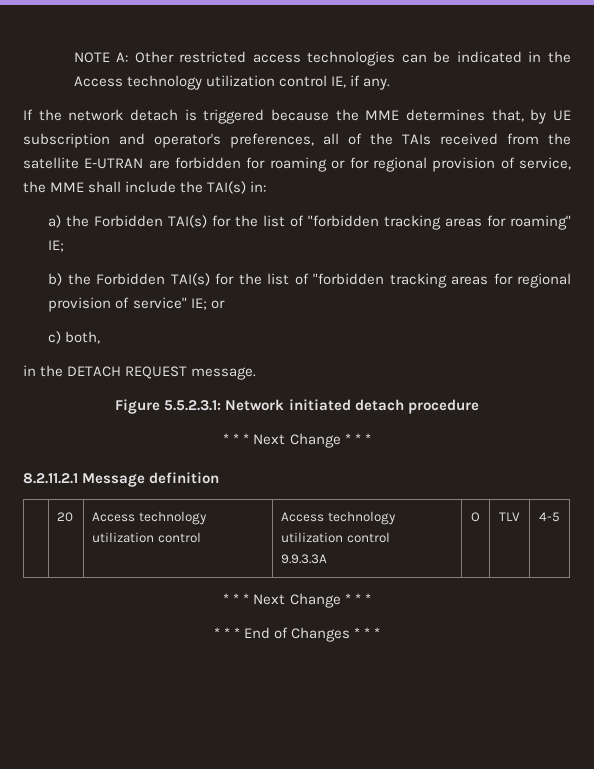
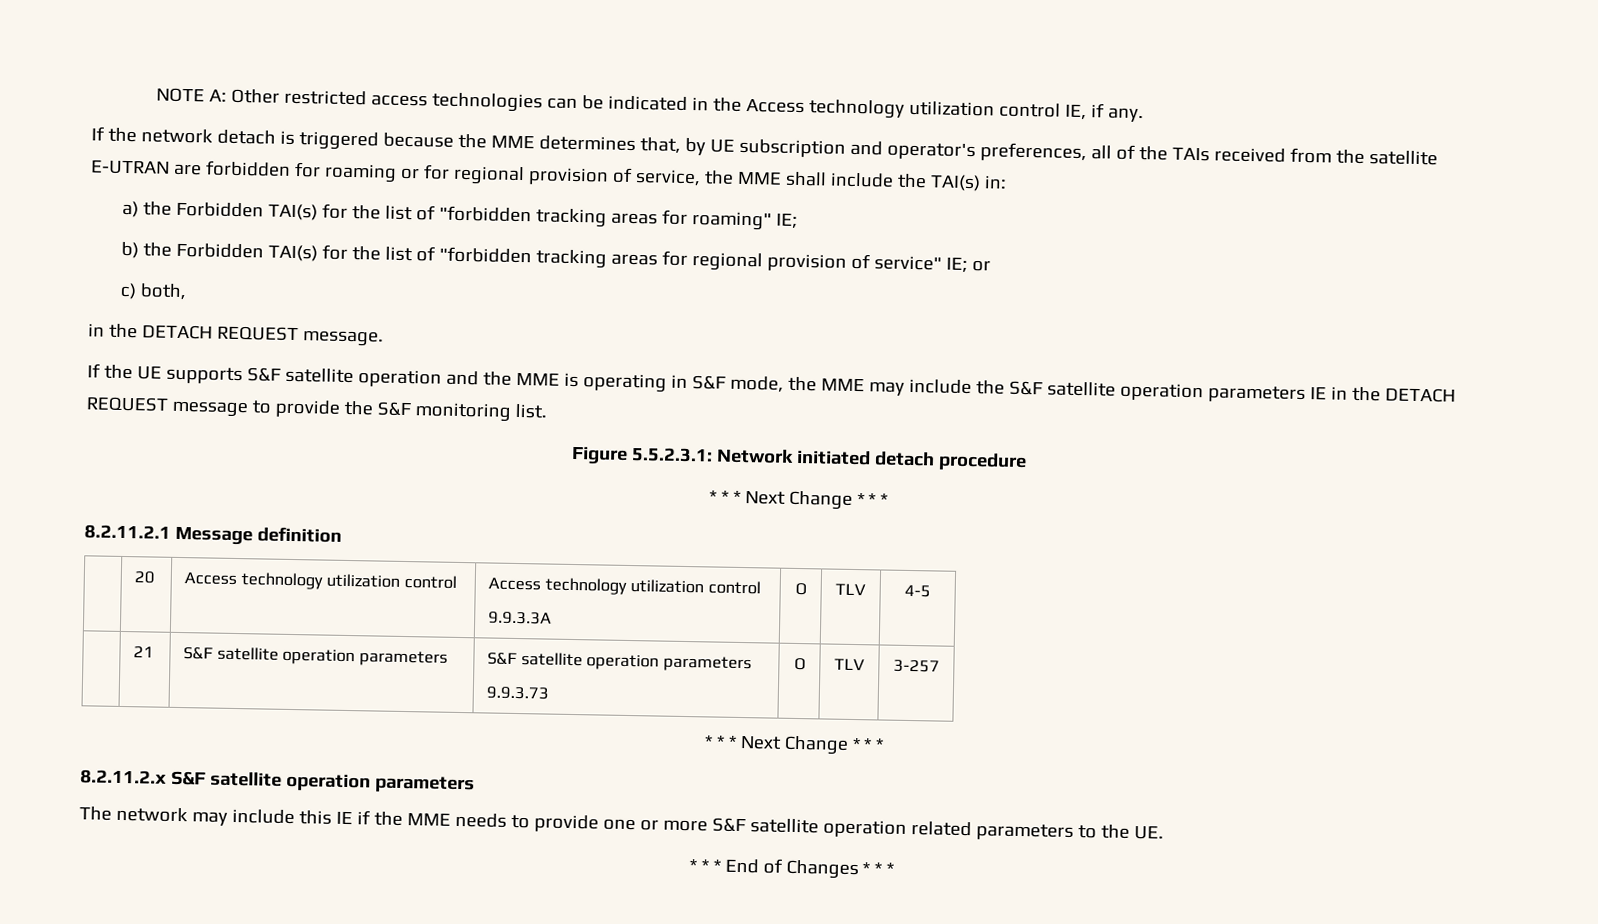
(257, 373) none -> [87,363,1456,404] [86,396,547,422] // If the UE supports S&F satellite operation and the MME is operating in S&F mode, the MME may include the S&F satellite operation parameters IE in the DETACH REQUEST message to provide the S&F monitoring list.
[223,593,371,608] // * * * Next Change * * * -> [133,646,155,658] [183,646,448,667] [487,652,752,673] [486,686,550,700] [793,657,806,671] [834,658,865,671] [893,659,940,673] [703,735,885,755] [80,769,475,794] [79,806,1164,841] // | 21 | S&F satellite operation parameters | S&F satellite operation parameters // 9.9.3.73 | O | TLV | 3-257 // * * * Next Change * * * // 8.2.11.2.x S&F satellite operation parameters // The network may include this IE if the MME needs to provide one or more S&F satellite operation related parameters to the UE.

